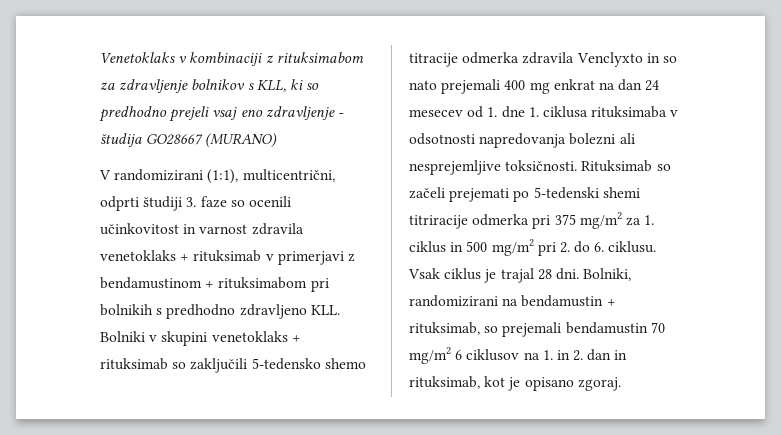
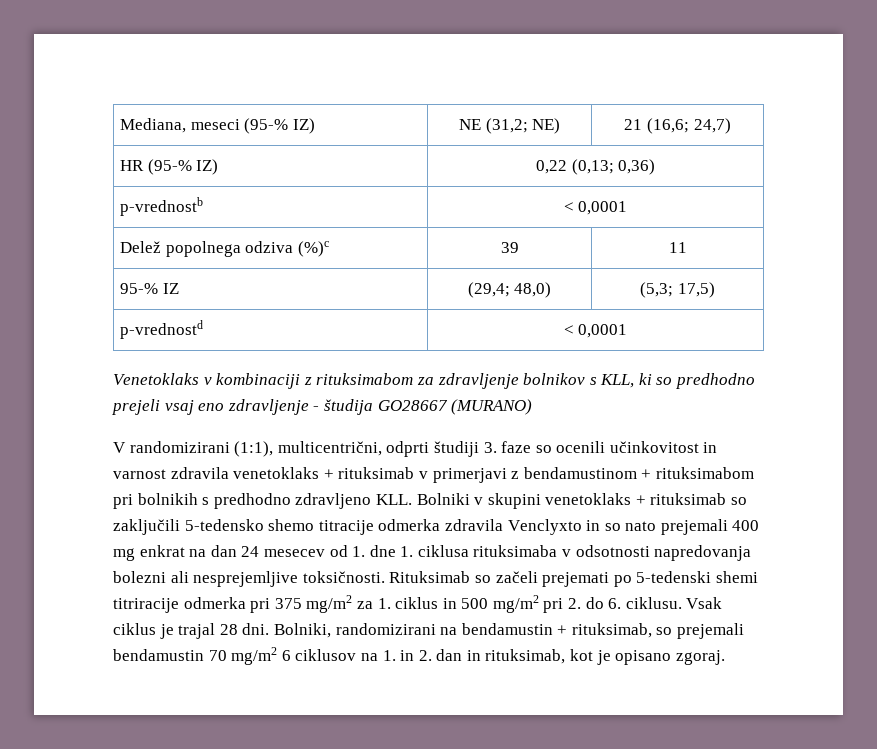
(100, 58) none -> [120,118,315,134] [458,118,561,134] [624,118,731,134] [120,159,219,175] [535,159,656,175] [120,197,204,216] [563,201,628,215] [120,241,329,257] [500,242,519,253] [668,242,687,253] [120,283,179,294] [467,282,552,298] [640,282,715,298] [120,320,204,339] [563,324,628,338] Mediana, meseci (95-% IZ) | NE (31,2; NE) | 21 (16,6; 24,7) // HR (95-% IZ) | 0,22 (0,13; 0,36) // p-vrednostb | < 0,0001 // Delež popolnega odziva (%)c | 39 | 11 // 95-% IZ | (29,4; 48,0) | (5,3; 17,5) // p-vrednostd | < 0,0001 //

